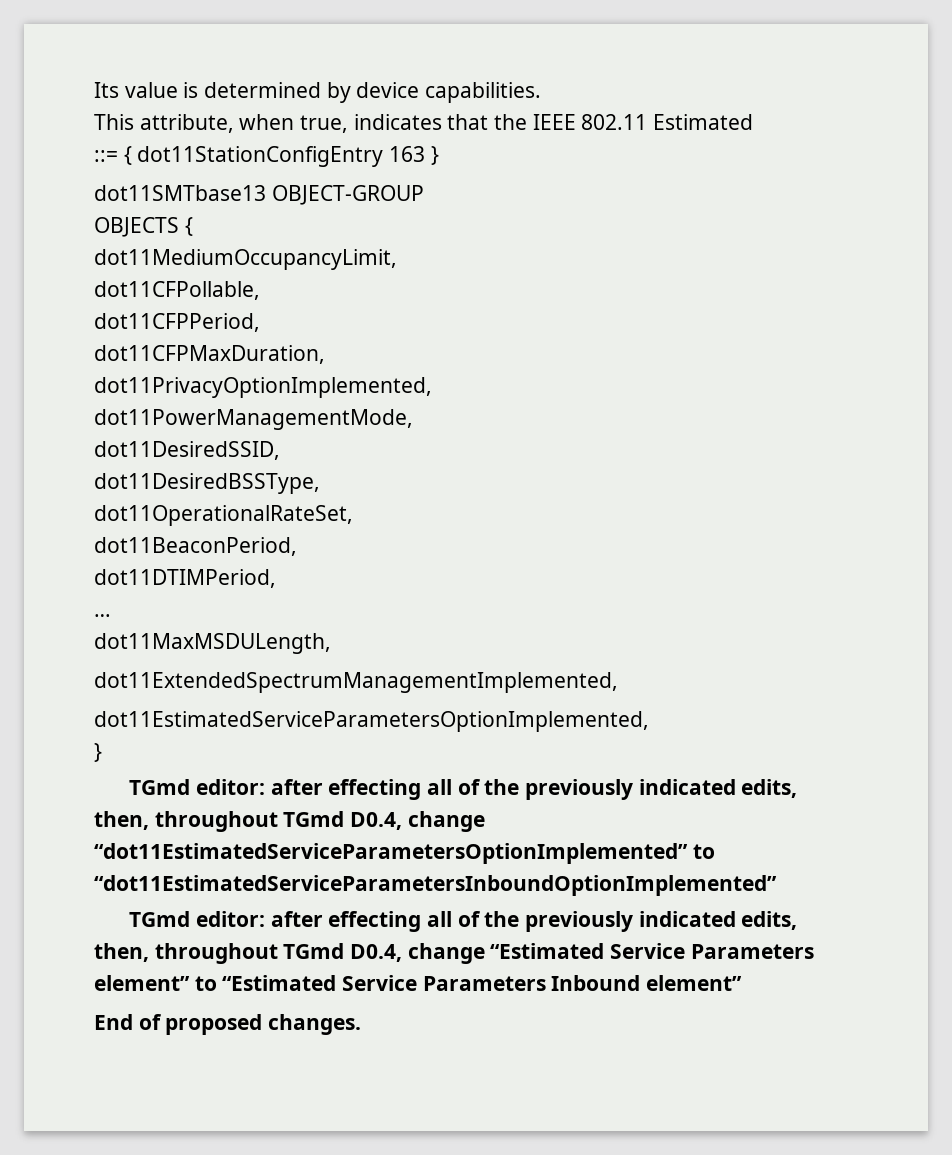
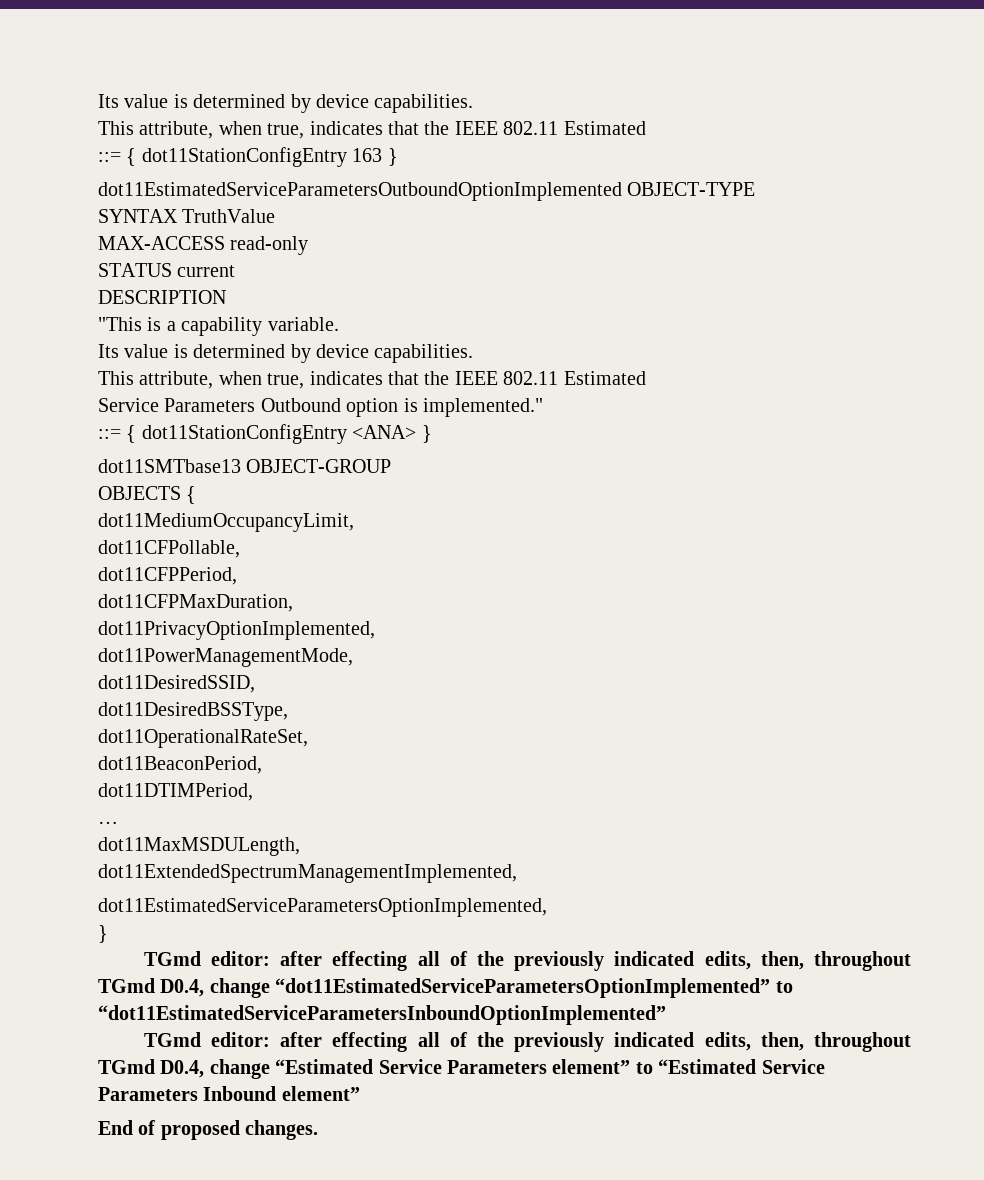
(439, 155) none -> [98,182,756,201] [98,209,276,223] [98,236,309,255] [98,263,236,277] [98,290,226,304] [98,317,339,336] [98,344,474,363] [98,371,646,389] [98,398,543,417] [98,424,432,444] // dot11EstimatedServiceParametersOutboundOptionImplemented OBJECT-TYPE // SYNTAX TruthValue // MAX-ACCESS read-only // STATUS current // DESCRIPTION // "This is a capability variable. // Its value is determined by device capabilities. // This attribute, when true, indicates that the IEEE 802.11 Estimated // Service Parameters Outbound option is implemented." // ::= { dot11StationConfigEntry <ANA> }

